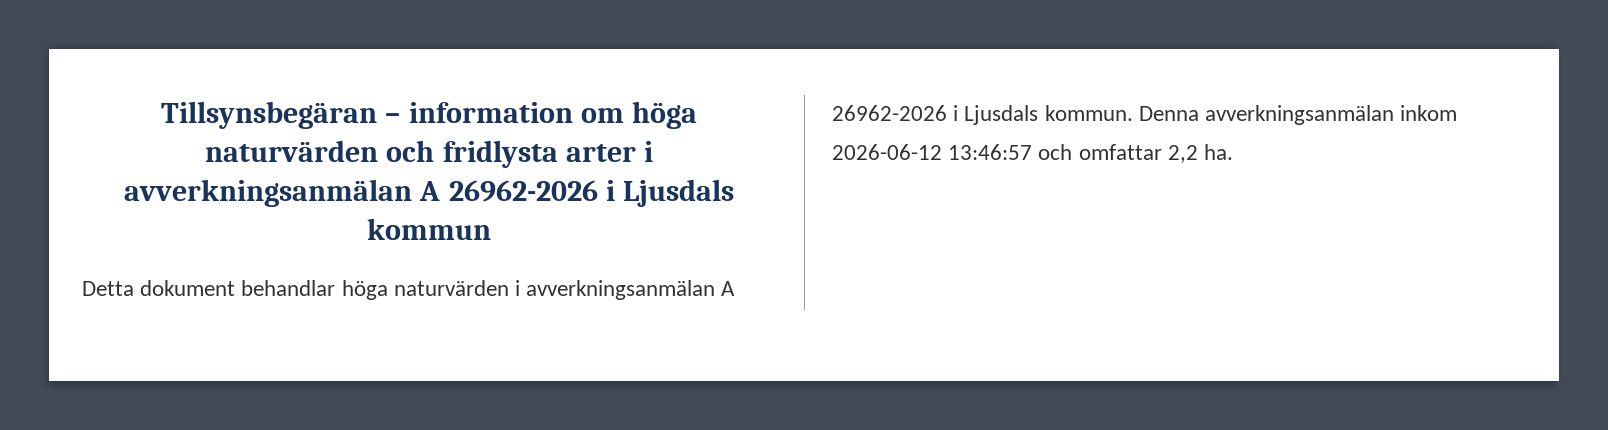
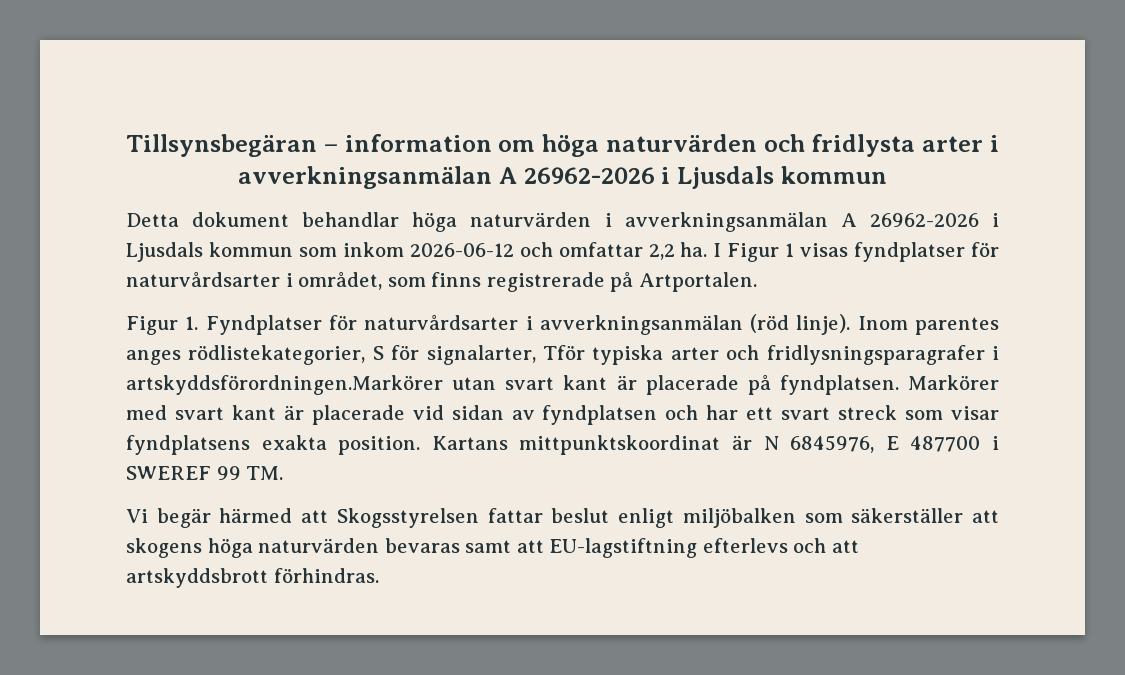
[1044,105,1395,125] kommun. Denna avverkningsanmälan -> [208,242,337,257] kommun som
[948,144,1033,160] 13:46:57 -> (514, 250) none
(1234, 152) none -> [713,242,1000,262] [126,271,757,292] [126,314,999,335] [126,345,999,365] [126,374,999,395] [126,405,999,425] [126,435,1000,455] [126,466,284,480] [126,508,1000,528] [126,538,859,558] [126,568,379,588] I Figur 1 visas fyndplatser för naturvårdsarter i området, som finns registrerade på Artportalen. // Figur 1. Fyndplatser för naturvårdsarter i avverkningsanmälan (röd linje). Inom parentes anges rödlistekategorier, S för signalarter, Tför typiska arter och fridlysningsparagrafer i artskyddsförordningen.Markörer utan svart kant är placerade på fyndplatsen. Markörer med svart kant är placerade vid sidan av fyndplatsen och har ett svart streck som visar fyndplatsens exakta position. Kartans mittpunktskoordinat är N 6845976, E 487700 i SWEREF 99 TM. // Vi begär härmed att Skogsstyrelsen fattar beslut enligt miljöbalken som säkerställer att skogens höga naturvärden bevaras samt att EU-lagstiftning efterlevs och att artskyddsbrott förhindras.

